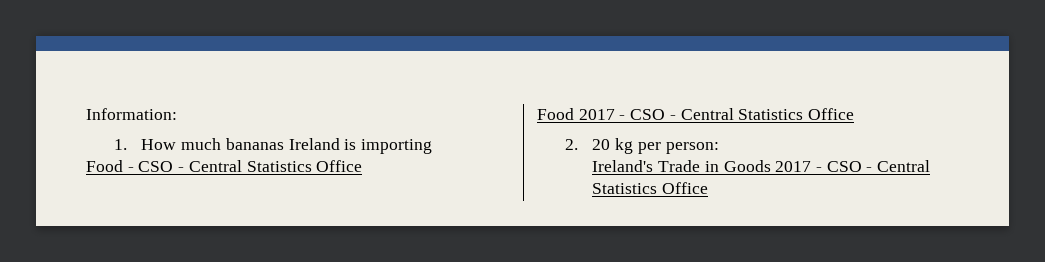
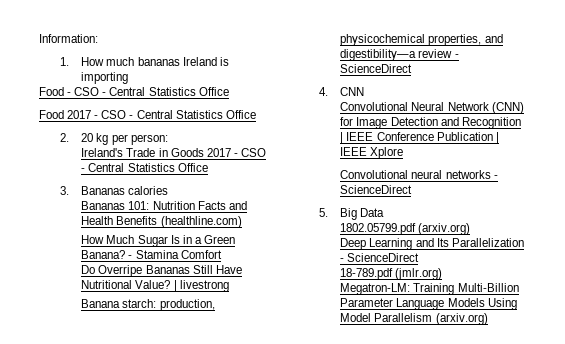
(709, 188) none -> [60,186,169,195] [81,201,247,210] [81,216,242,228] [81,235,235,247] [81,250,222,259] [81,265,242,277] [81,280,229,292] [81,299,215,311] [340,34,503,46] [340,49,459,61] [340,64,413,73] [319,87,365,96] [340,102,524,114] [340,117,521,129] [340,132,499,144] [340,147,404,159] [340,170,498,179] [340,185,413,194] [319,208,385,220] [340,223,471,235] [340,238,524,250] [340,253,420,262] [340,268,443,280] [340,283,519,295] [340,298,517,310] [340,313,488,325] // 3. Bananas calories // Bananas 101: Nutrition Facts and Health Benefits (healthline.com) // How Much Sugar Is in a Green Banana? - Stamina Comfort // Do Overripe Bananas Still Have Nutritional Value? | livestrong // Banana starch: production, physicochemical properties, and digestibility—a review - ScienceDirect // 4. CNN // Convolutional Neural Network (CNN) for Image Detection and Recognition | IEEE Conference Publication | IEEE Xplore // Convolutional neural networks - ScienceDirect // 5. Big Data // 1802.05799.pdf (arxiv.org) // Deep Learning and Its Parallelization - ScienceDirect // 18-789.pdf (jmlr.org) // Megatron-LM: Training Multi-Billion Parameter Language Models Using Model Parallelism (arxiv.org)

